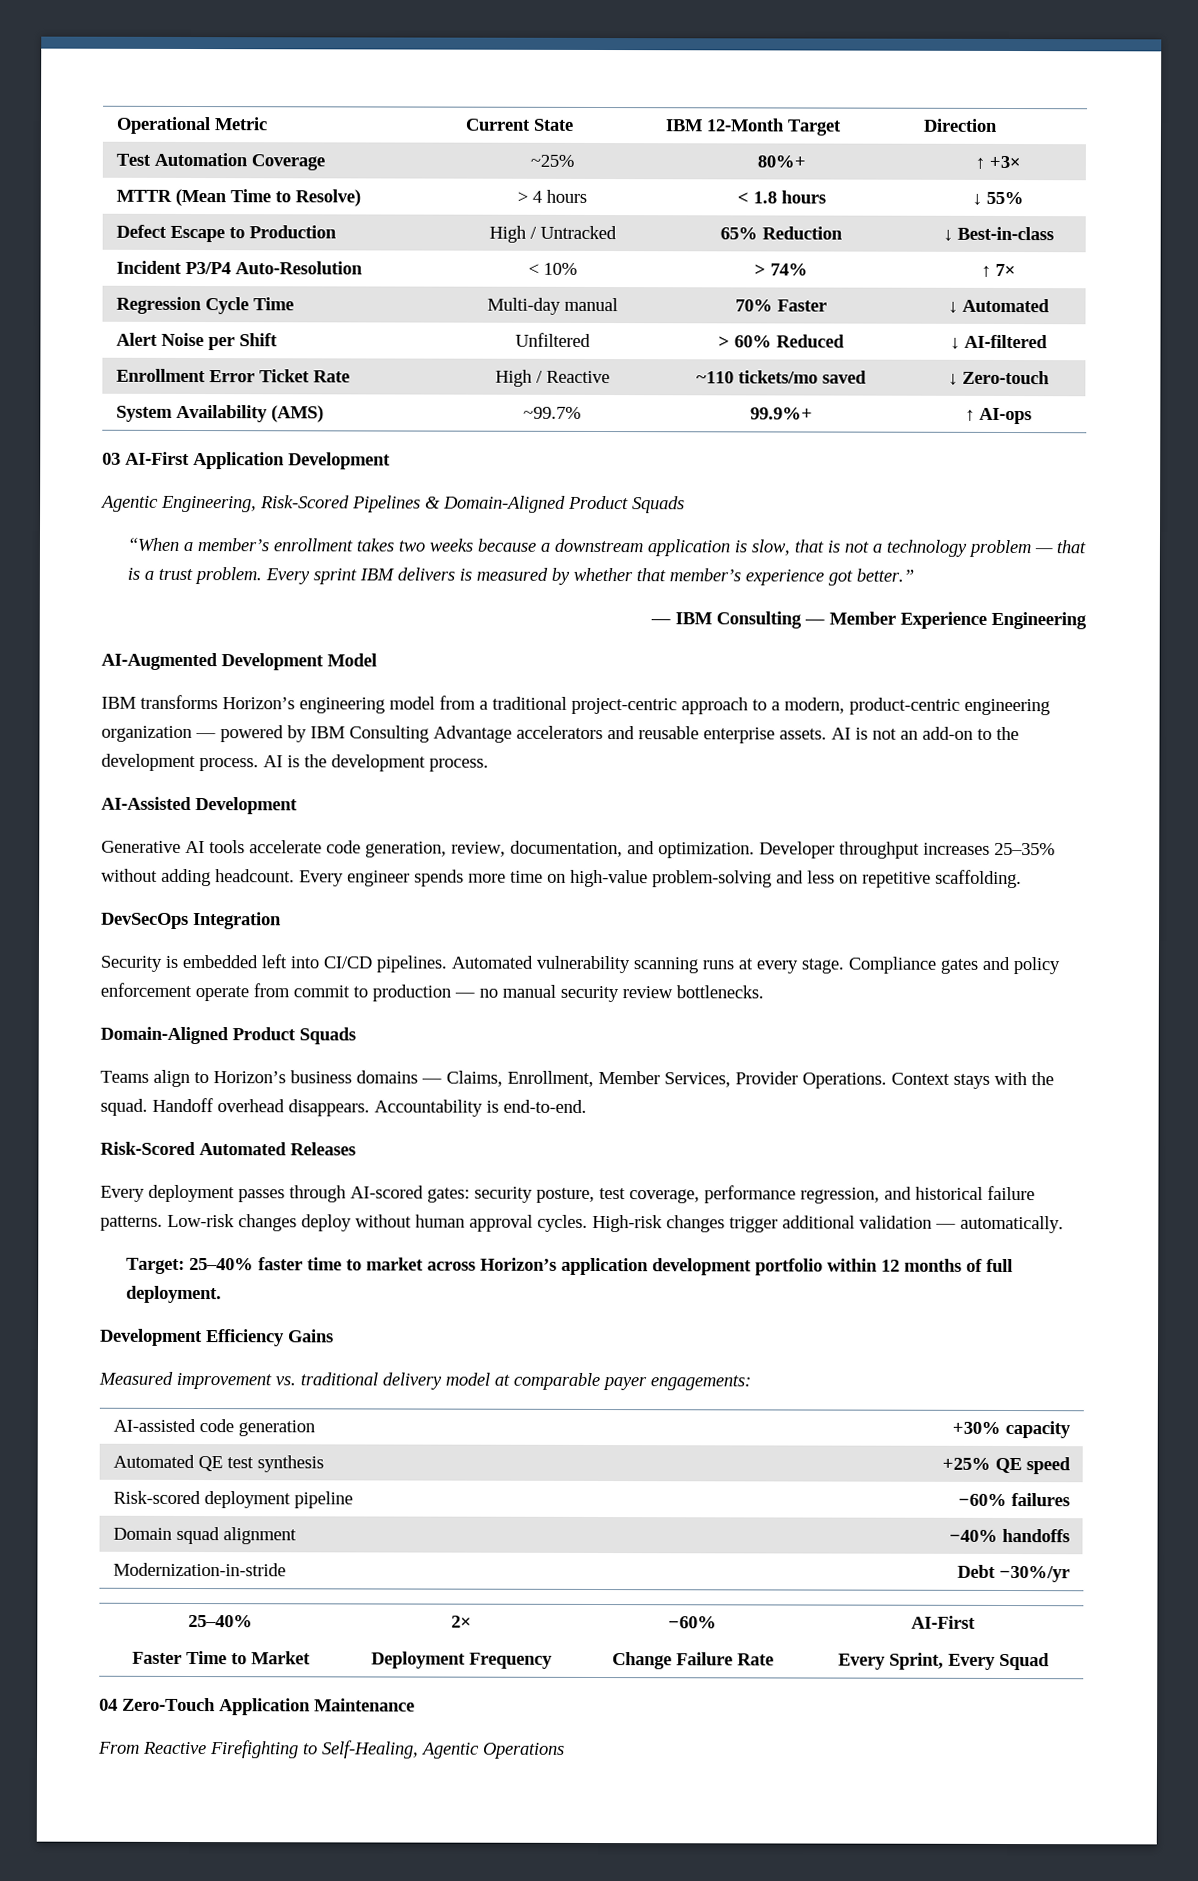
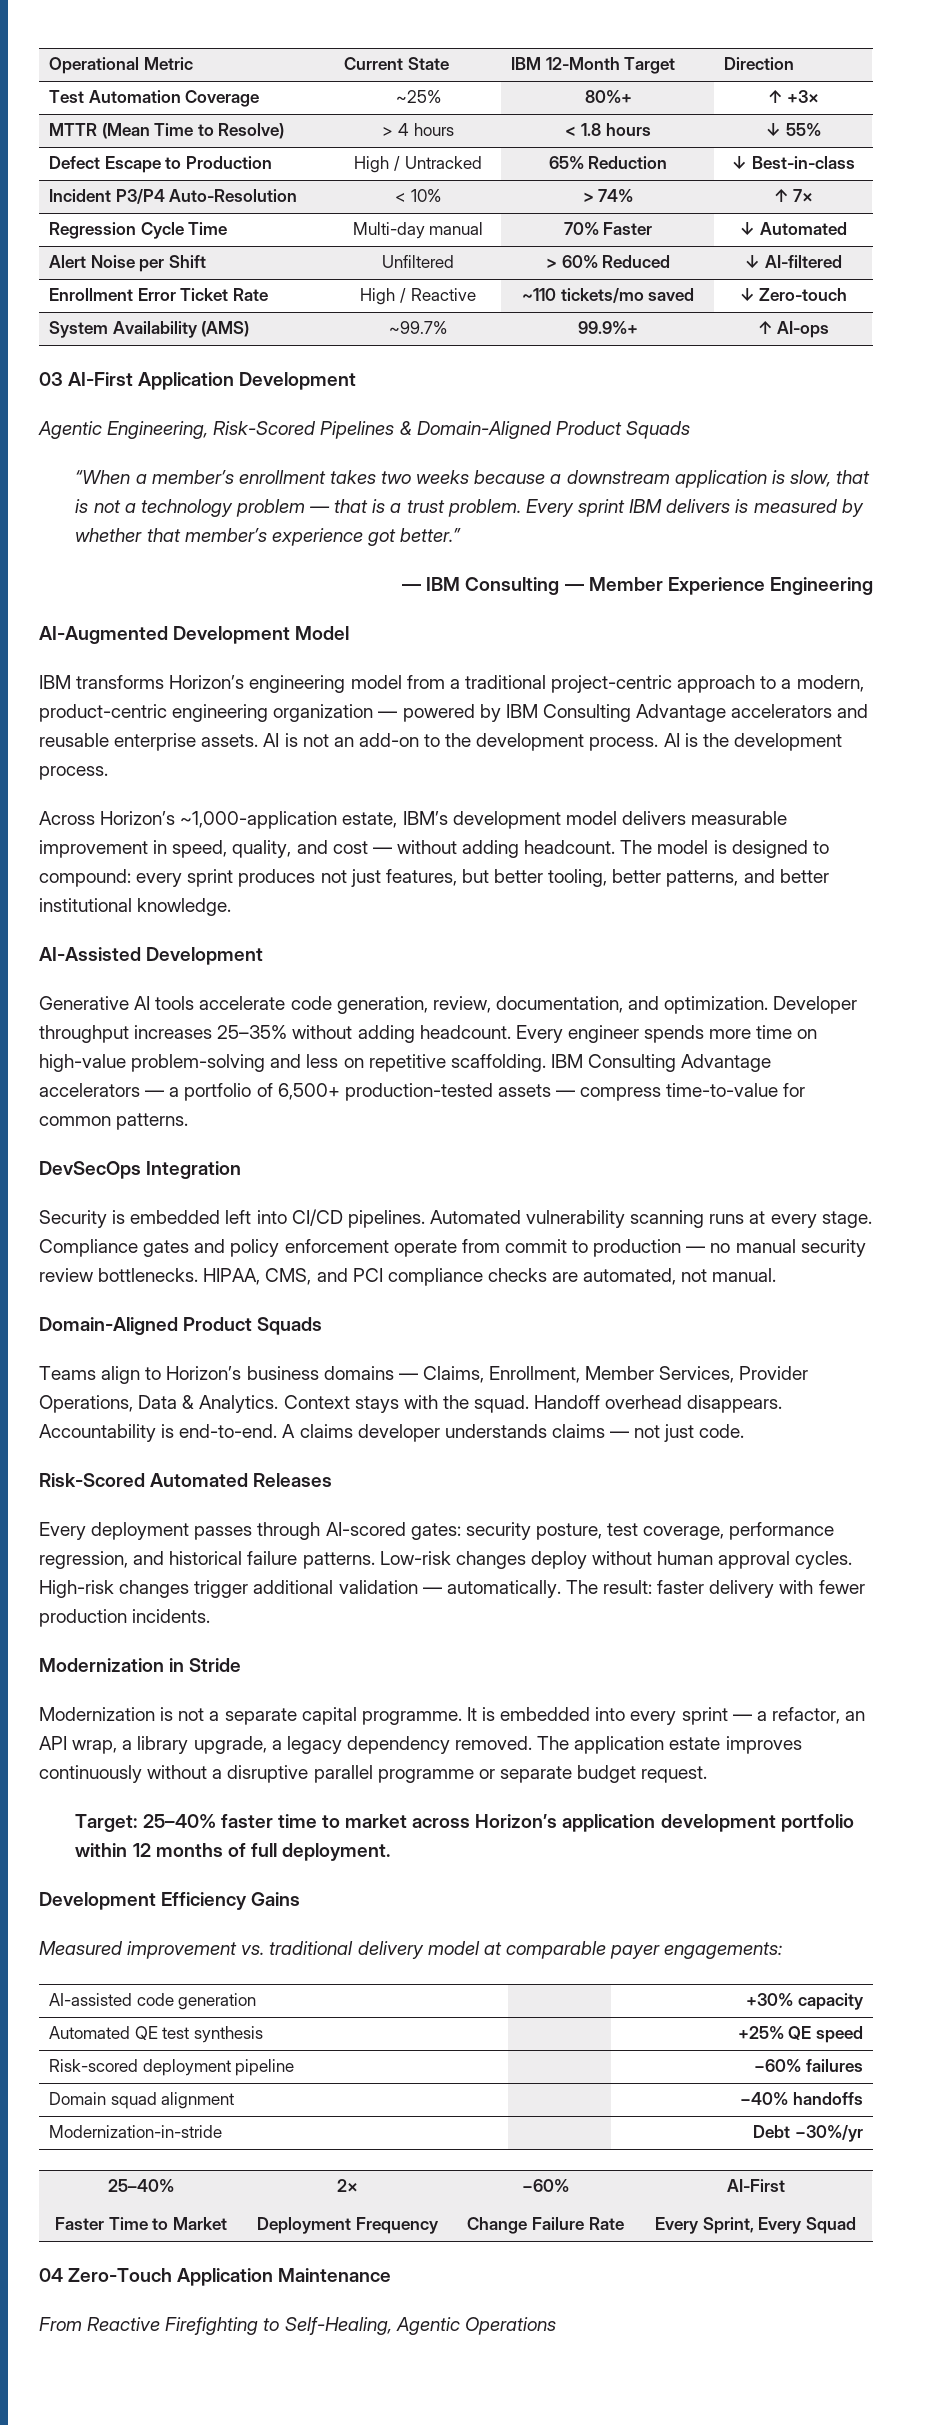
(489, 765) none -> [39,811,788,829] [39,840,829,858] [39,869,829,887] [39,898,232,916] // Across Horizon’s ~1,000-application estate, IBM’s development model delivers measurable improvement in speed, quality, and cost — without adding headcount. The model is designed to compound: every sprint produces not just features, but better tooling, better patterns, and better institutional knowledge.
(1022, 879) none -> [550,1054,772,1072] [39,1083,806,1101] [39,1113,189,1130] IBM Consulting Advantage accelerators — a portfolio of 6,500+ production-tested assets — compress time-to-value for common patterns.
(764, 992) none -> [203,1268,777,1286] HIPAA, CMS, and PCI compliance checks are automated, not manual.
[802,1072,887,1089] Operations. -> [39,1395,279,1413] Operations, Data & Analytics.
(587, 1106) none -> [282,1424,745,1442] A claims developer understands claims — not just code.
(1064, 1224) none -> [565,1580,865,1598] [39,1609,211,1627] [39,1658,242,1672] [39,1707,866,1725] [39,1736,802,1754] [39,1765,708,1783] The result: faster delivery with fewer production incidents. // Modernization in Stride // Modernization is not a separate capital programme. It is embedded into every sprint — a refactor, an API wrap, a library upgrade, a legacy dependency removed. The application estate improves continuously without a disruptive parallel programme or separate budget request.

